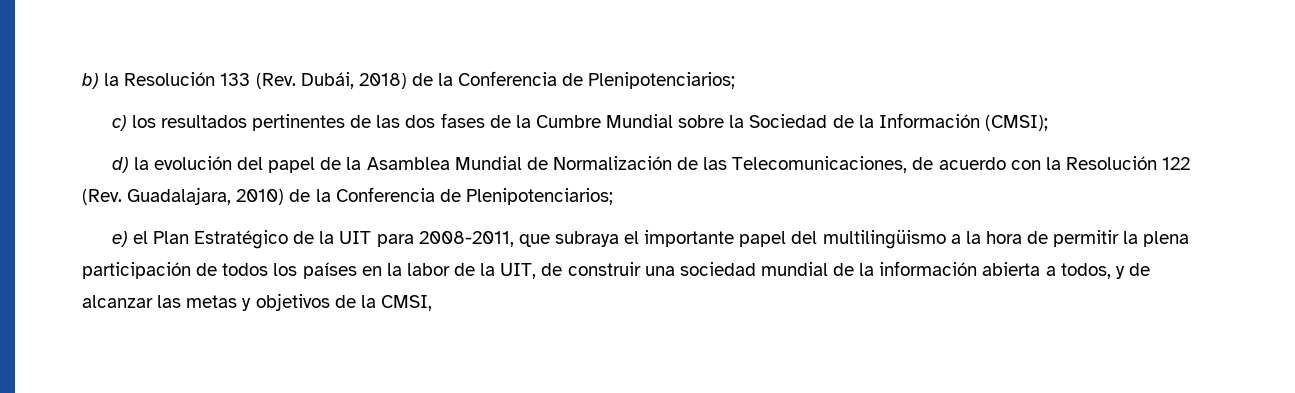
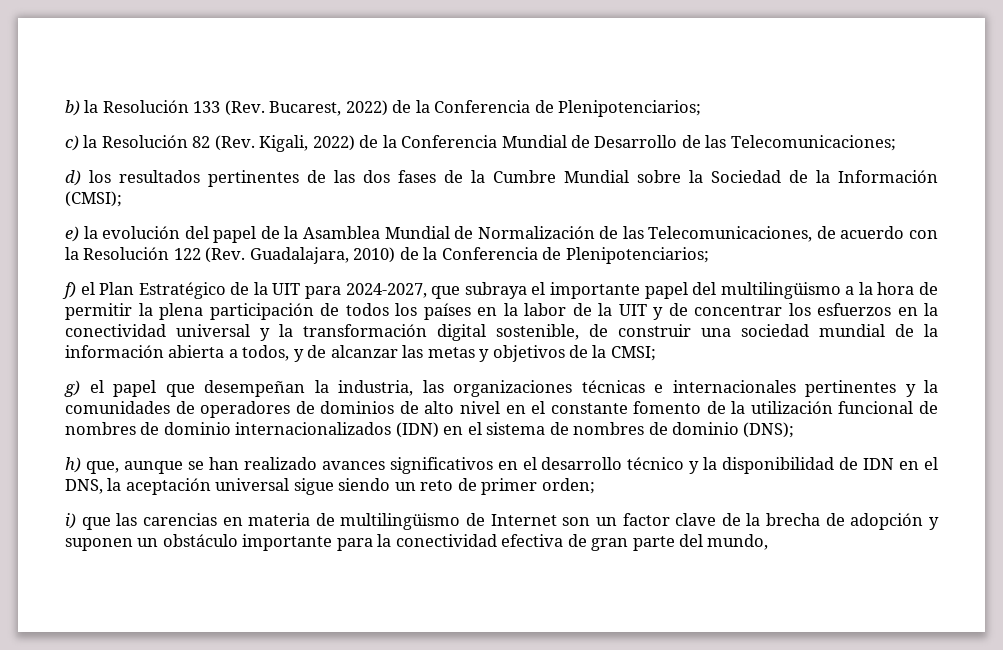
[300,72,407,89] Dubái, 2018) -> [269,100,388,116] Bucarest, 2022)
(127, 123) none -> [83,135,896,152] [65,170,81,186] la Resolución 82 (Rev. Kigali, 2022) de la Conferencia Mundial de Desarrollo de las Telecomunicaciones; // d)
[111,157,129,173] d) -> [65,226,79,242] e)
[111,231,128,247] e) -> [62,282,76,299] f)
[418,231,514,247] 2008-2011, -> [345,283,427,298] 2024-2027,
[500,263,537,279] UIT, -> [618,303,938,320] [65,324,579,341] UIT y de concentrar los esfuerzos en la conectividad universal y la transformación digital sostenible,
[380,295,432,311] CMSI, -> [610,346,656,361] [64,380,938,397] [65,401,938,418] [65,422,795,438] [65,457,939,474] [65,478,595,495] [65,513,940,530] [65,534,769,551] CMSI; // g) el papel que desempeñan la industria, las organizaciones técnicas e internacionales pertinentes y la comunidades de operadores de dominios de alto nivel en el constante fomento de la utilización funcional de nombres de dominio internacionalizados (IDN) en el sistema de nombres de dominio (DNS); // h) que, aunque se han realizado avances significativos en el desarrollo técnico y la disponibilidad de IDN en el DNS, la aceptación universal sigue siendo un reto de primer orden; // i) que las carencias en materia de multilingüismo de Internet son un factor clave de la brecha de adopción y suponen un obstáculo importante para la conectividad efectiva de gran parte del mundo,

